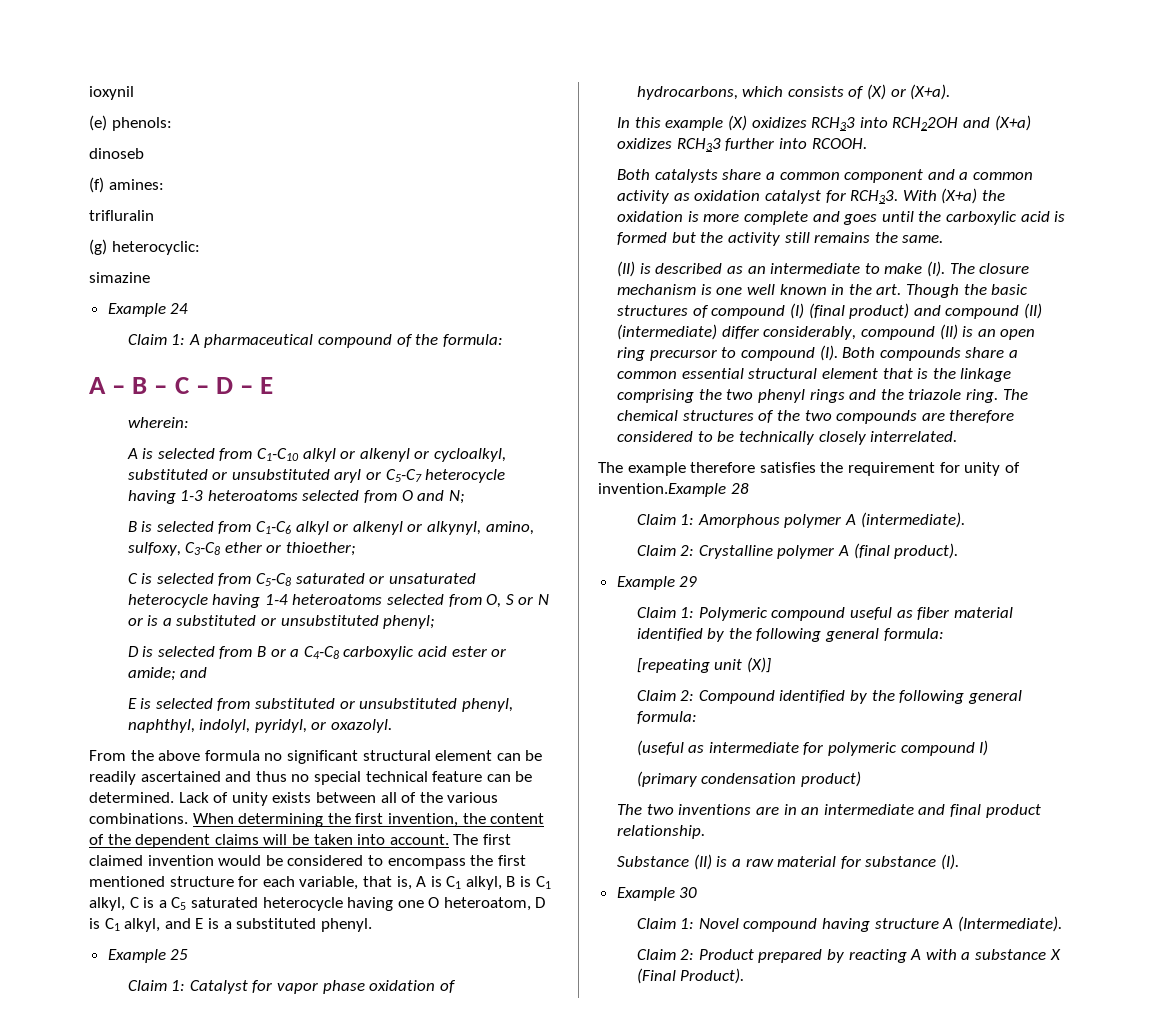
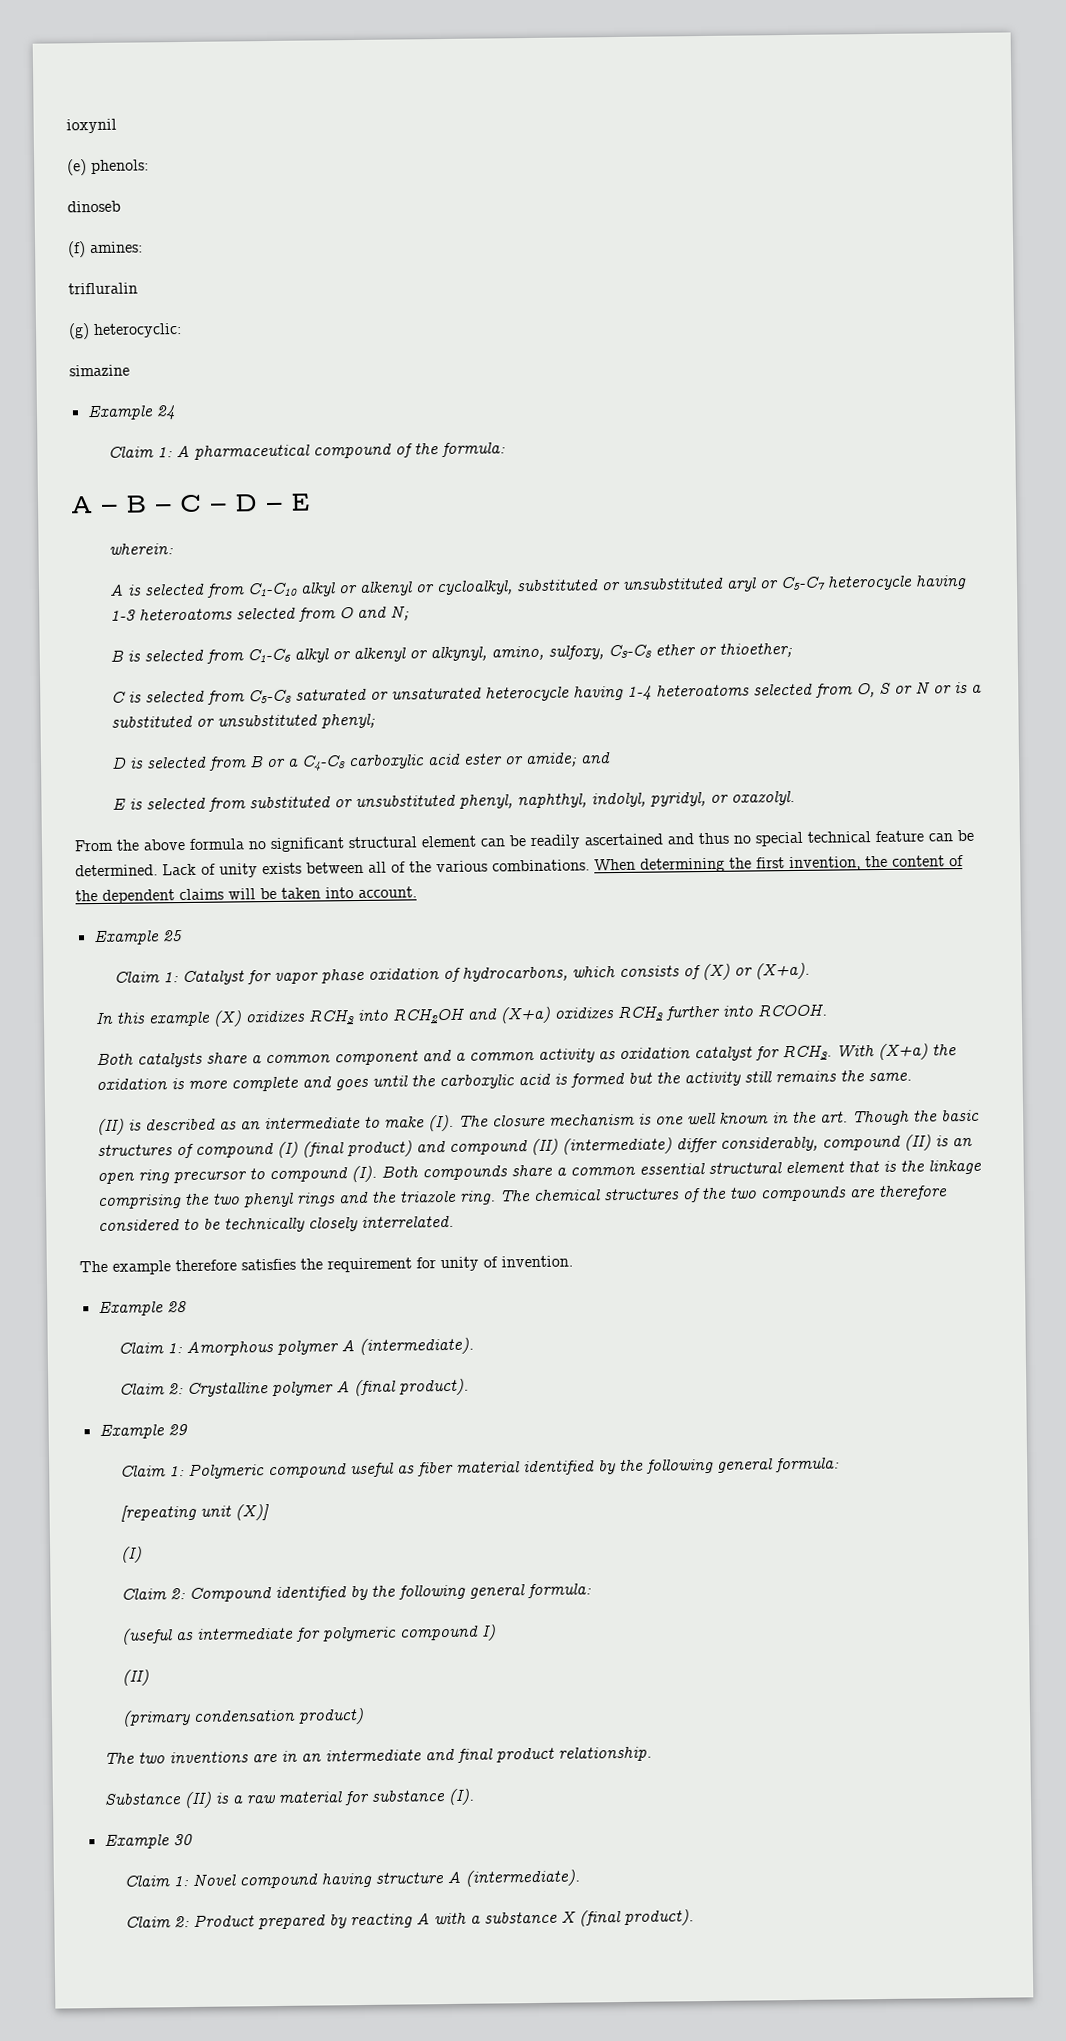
[453,834,511,845] [89,855,526,869] [89,876,551,890] [89,897,546,911] [89,918,372,932] The first claimed invention would be considered to encompass the first mentioned structure for each variable, that is, A is C1 alkyl, B is C1 alkyl, C is a C5 saturated heterocycle having one O heteroatom, D is C1 alkyl, and E is a substituted phenyl. -> (417, 892) none
[811,117,959,130] RCH33 into RCH22OH -> [308,1007,467,1024] RCH3 into RCH2OH
[676,138,721,151] RCH33 -> [617,1005,664,1021] RCH3
[850,190,899,203] RCH33. -> [782,1044,833,1060] RCH3.
[598,483,726,497] invention.Example -> [501,1255,573,1268] [97,1301,164,1317] invention. // Example
(771, 665) none -> [121,1546,143,1563] // (I)
(989, 748) none -> [122,1669,150,1686] // (II)
[957,916,1062,932] (Intermediate). -> [465,1869,581,1887] (intermediate).
[636,968,745,984] (Final Product). -> [579,1909,695,1927] (final product).

